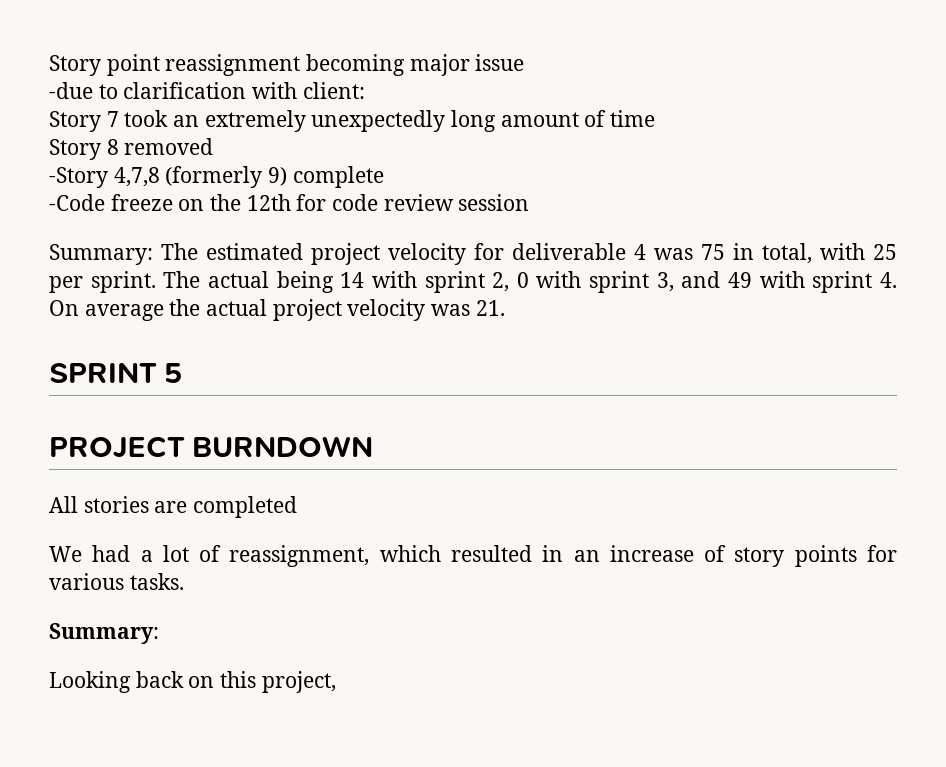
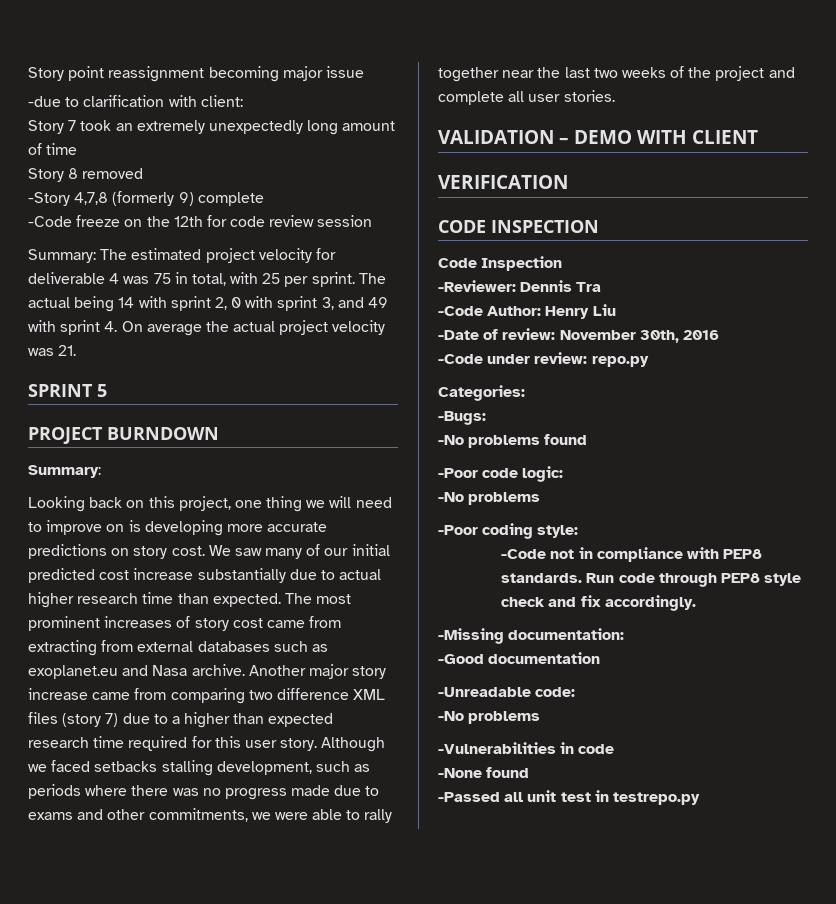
[49,496,298,518] [49,545,898,567] [49,573,184,590] // All stories are completed // We had a lot of reassignment, which resulted in an increase of story points for various tasks. -> (219, 433) none
(336, 682) none -> [234,496,392,512] [28,520,328,536] [28,544,390,559] [28,568,382,583] [28,592,352,608] [28,616,342,631] [28,640,328,656] [28,664,387,679] [28,688,386,704] [28,712,334,728] [28,736,386,752] [28,760,371,776] [28,784,380,800] [28,808,393,823] [438,66,795,82] [438,90,615,105] [438,130,758,144] [438,175,568,189] [438,220,599,233] [438,256,563,271] [438,280,602,292] [438,304,616,319] [438,328,719,343] [438,352,649,367] [438,385,525,401] [438,411,486,425] [438,434,588,448] [438,466,564,482] [438,492,541,505] [438,523,579,539] [501,547,763,562] [501,573,802,587] [501,595,696,611] [438,628,625,644] [438,652,601,664] [438,687,576,697] [438,711,541,724] [438,742,615,754] [438,767,530,778] [438,790,700,805] one thing we will need to improve on is developing more accurate predictions on story cost. We saw many of our initial predicted cost increase substantially due to actual higher research time than expected. The most prominent increases of story cost came from extracting from external databases such as exoplanet.eu and Nasa archive. Another major story increase came from comparing two difference XML files (story 7) due to a higher than expected research time required for this user story. Although we faced setbacks stalling development, such as periods where there was no progress made due to exams and other commitments, we were able to rally together near the last two weeks of the project and complete all user stories. // VALIDATION – DEMO WITH CLIENT // VERIFICATION // CODE INSPECTION // Code Inspection // -Reviewer: Dennis Tra // -Code Author: Henry Liu // -Date of review: November 30th, 2016 // -Code under review: repo.py // Categories: // -Bugs: // -No problems found // -Poor code logic: // -No problems // -Poor coding style: // -Code not in compliance with PEP8 standards. Run code through PEP8 style check and fix accordingly. // -Missing documentation: // -Good documentation // -Unreadable code: // -No problems // -Vulnerabilities in code // -None found // -Passed all unit test in testrepo.py

